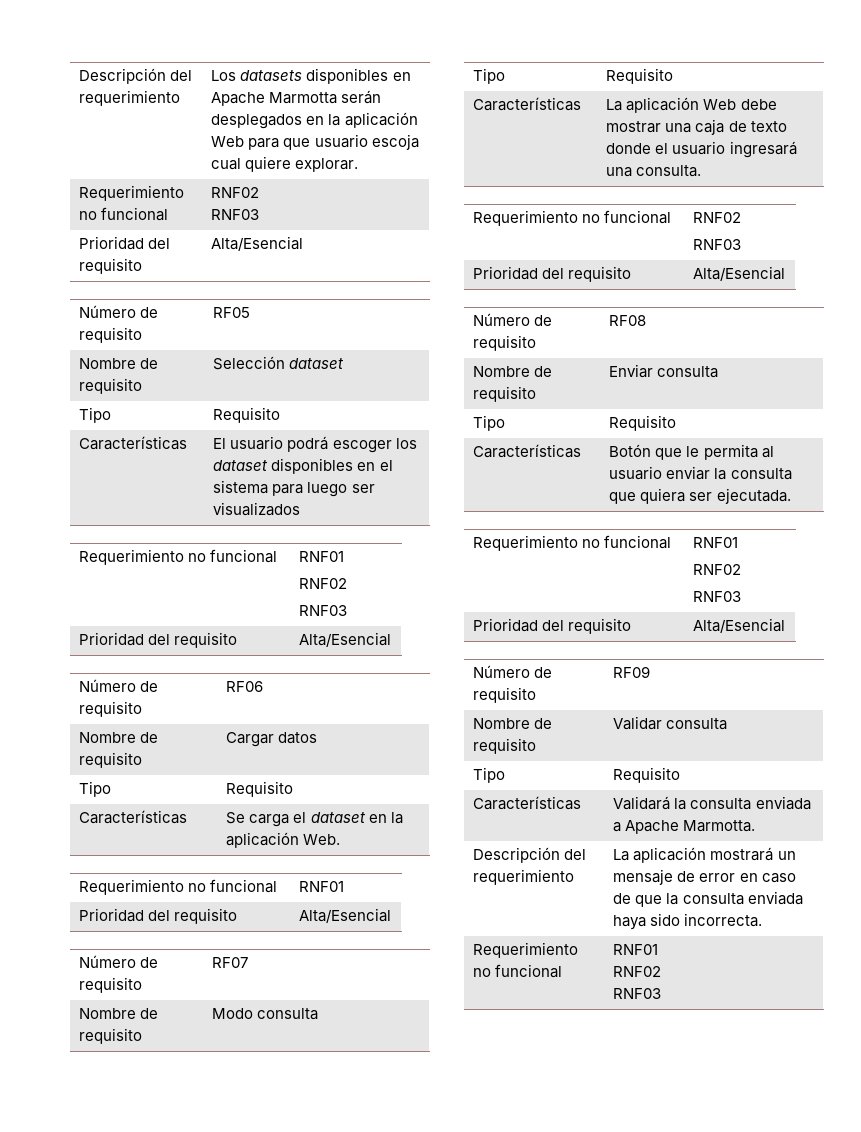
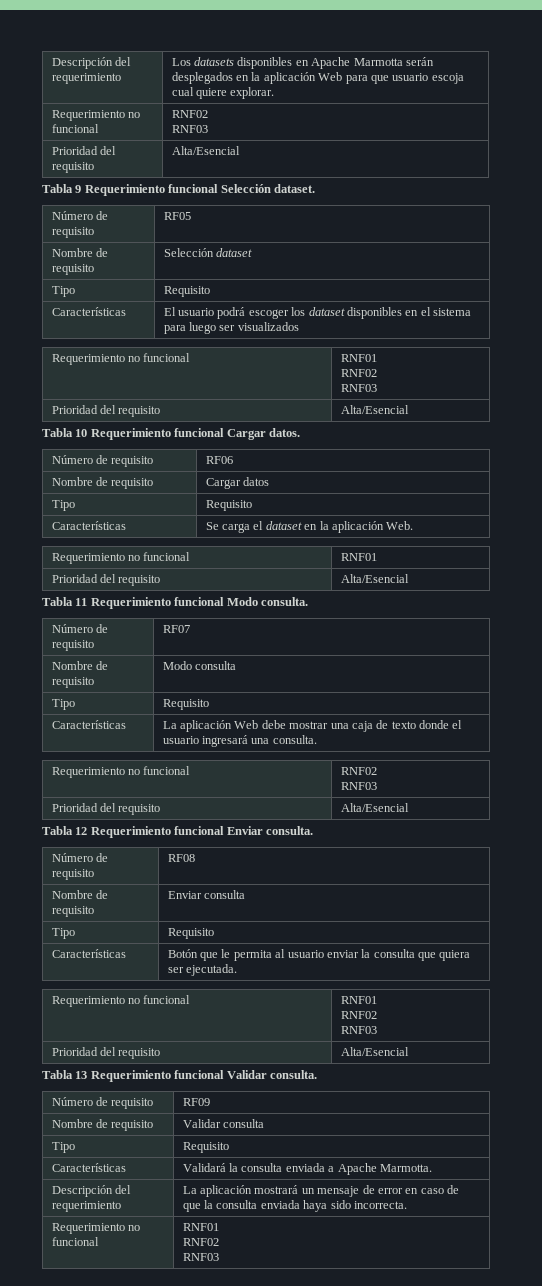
(304, 243) none -> [42,184,315,196] // Tabla 9 Requerimiento funcional Selección dataset.
(392, 639) none -> [42,428,300,440] // Tabla 10 Requerimiento funcional Cargar datos.
(392, 915) none -> [42,597,308,609] // Tabla 11 Requerimiento funcional Modo consulta.
(786, 273) none -> [42,826,313,838] // Tabla 12 Requerimiento funcional Enviar consulta.
(786, 625) none -> [42,1070,317,1082] // Tabla 13 Requerimiento funcional Validar consulta.

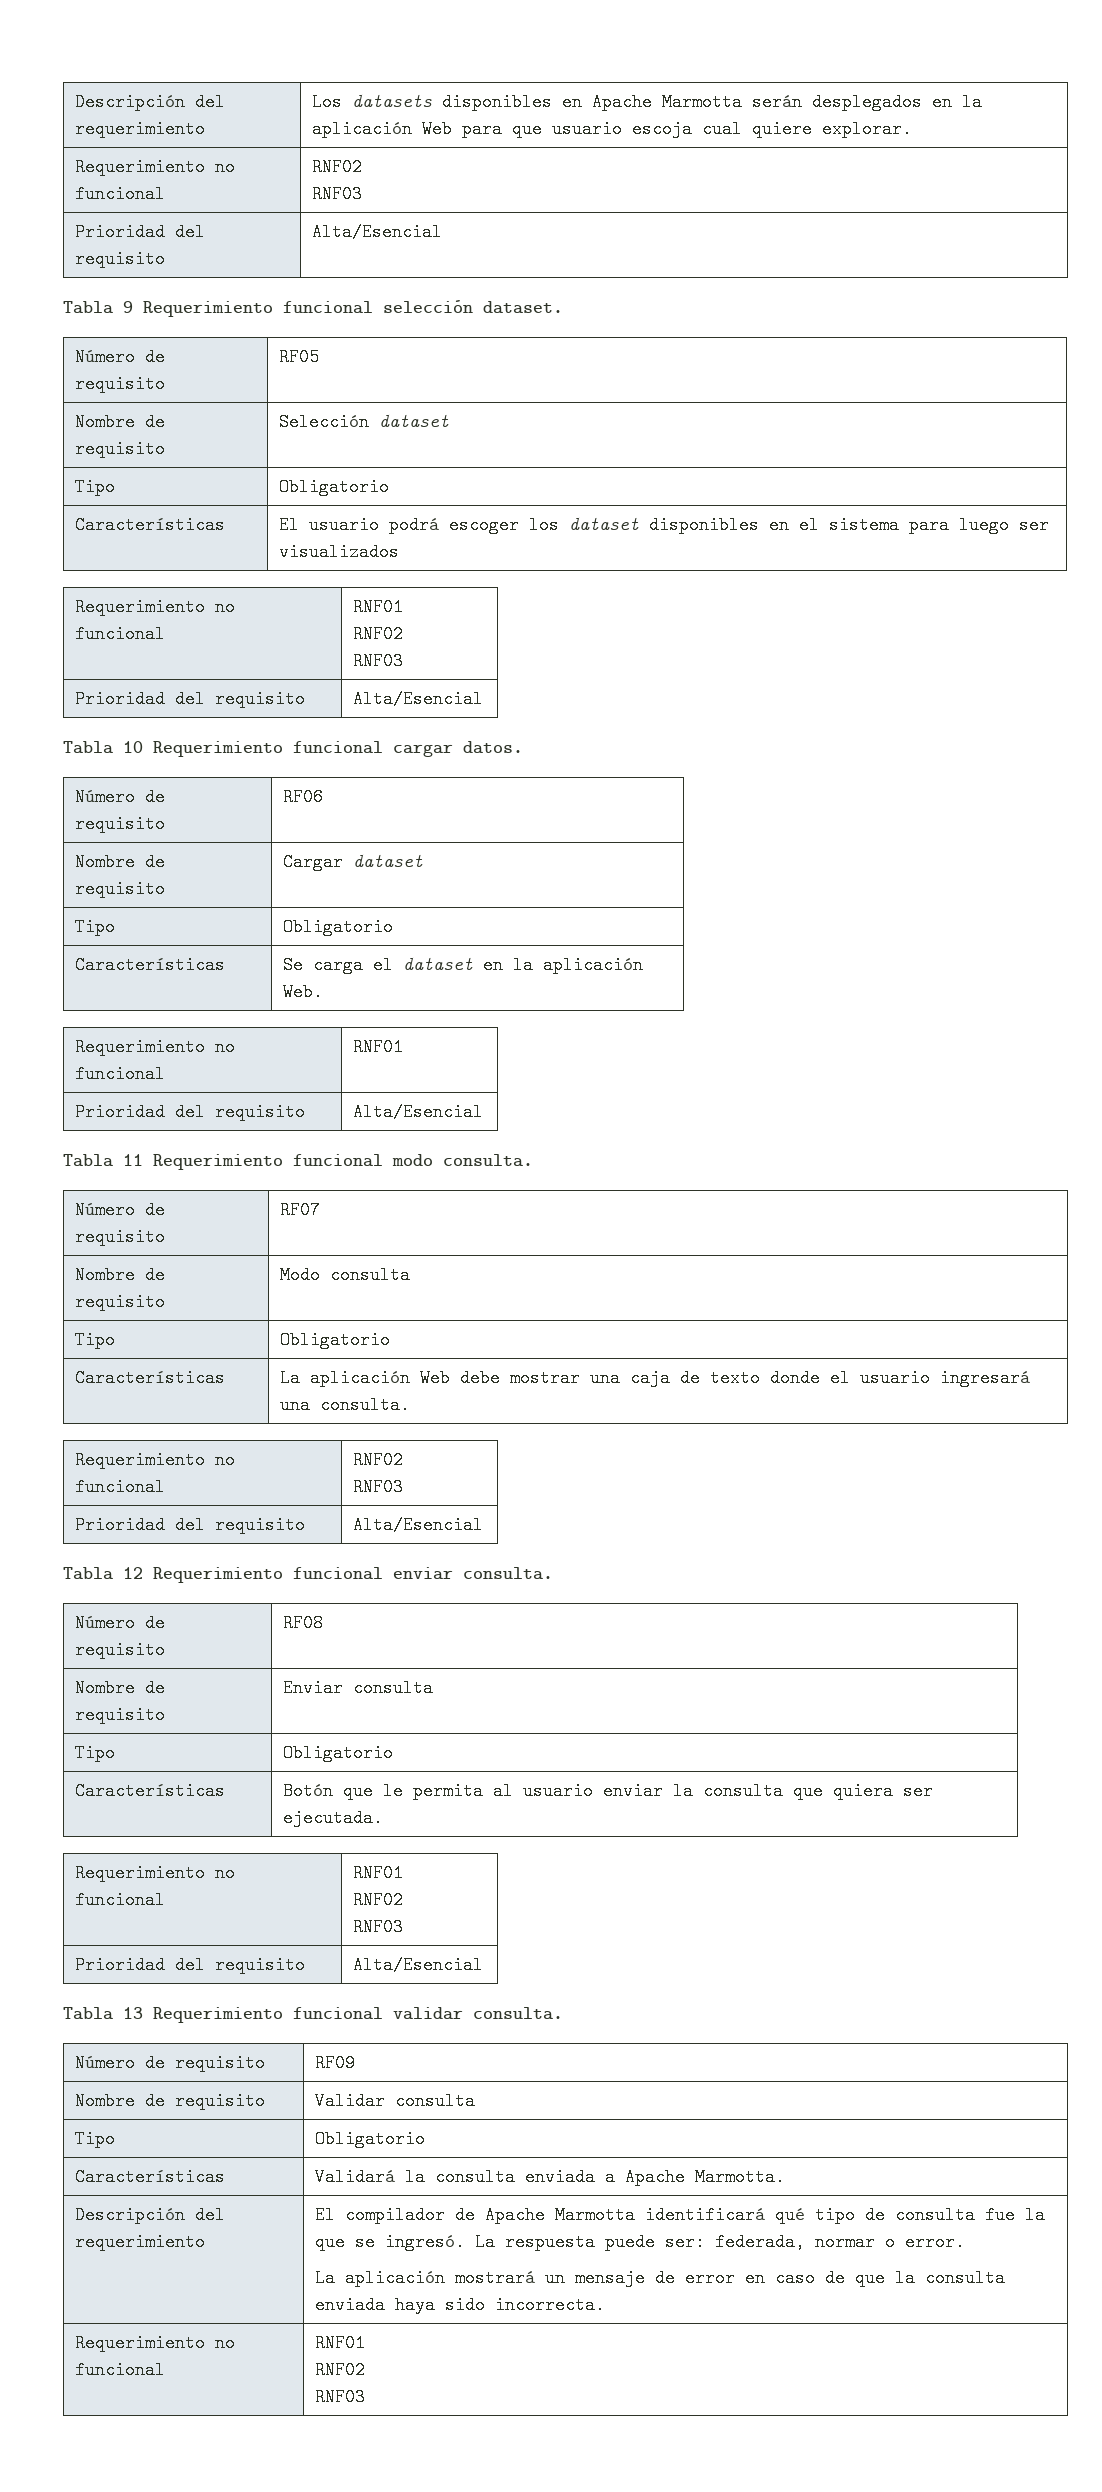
[220,184,271,193] Selección -> [383,300,473,313] selección
[163,286,210,297] Requisito -> [279,478,390,496] Obligatorio
[226,429,266,440] Cargar -> [393,744,453,757] cargar
[243,477,270,486] [51,500,75,511] [205,500,252,511] datos // Tipo | Requisito -> [353,854,424,867] [75,918,116,936] [283,918,394,936] dataset // Tipo | Obligatorio
[226,597,258,606] Modo -> [392,1154,433,1166] modo
[162,699,209,710] Requisito -> [280,1331,391,1349] Obligatorio
[226,826,263,835] Enviar -> [393,1567,453,1580] enviar
[167,928,214,939] Requisito -> [283,1744,394,1762] Obligatorio
[226,1070,267,1079] Validar -> [393,2007,463,2020] validar
[182,1142,229,1153] Requisito -> [315,2130,426,2148] Obligatorio
(121, 1206) none -> [315,2206,1046,2224] [315,2233,966,2251] El compilador de Apache Marmotta identificará qué tipo de consulta fue la que se ingresó. La respuesta puede ser: federada, normar o error. //

